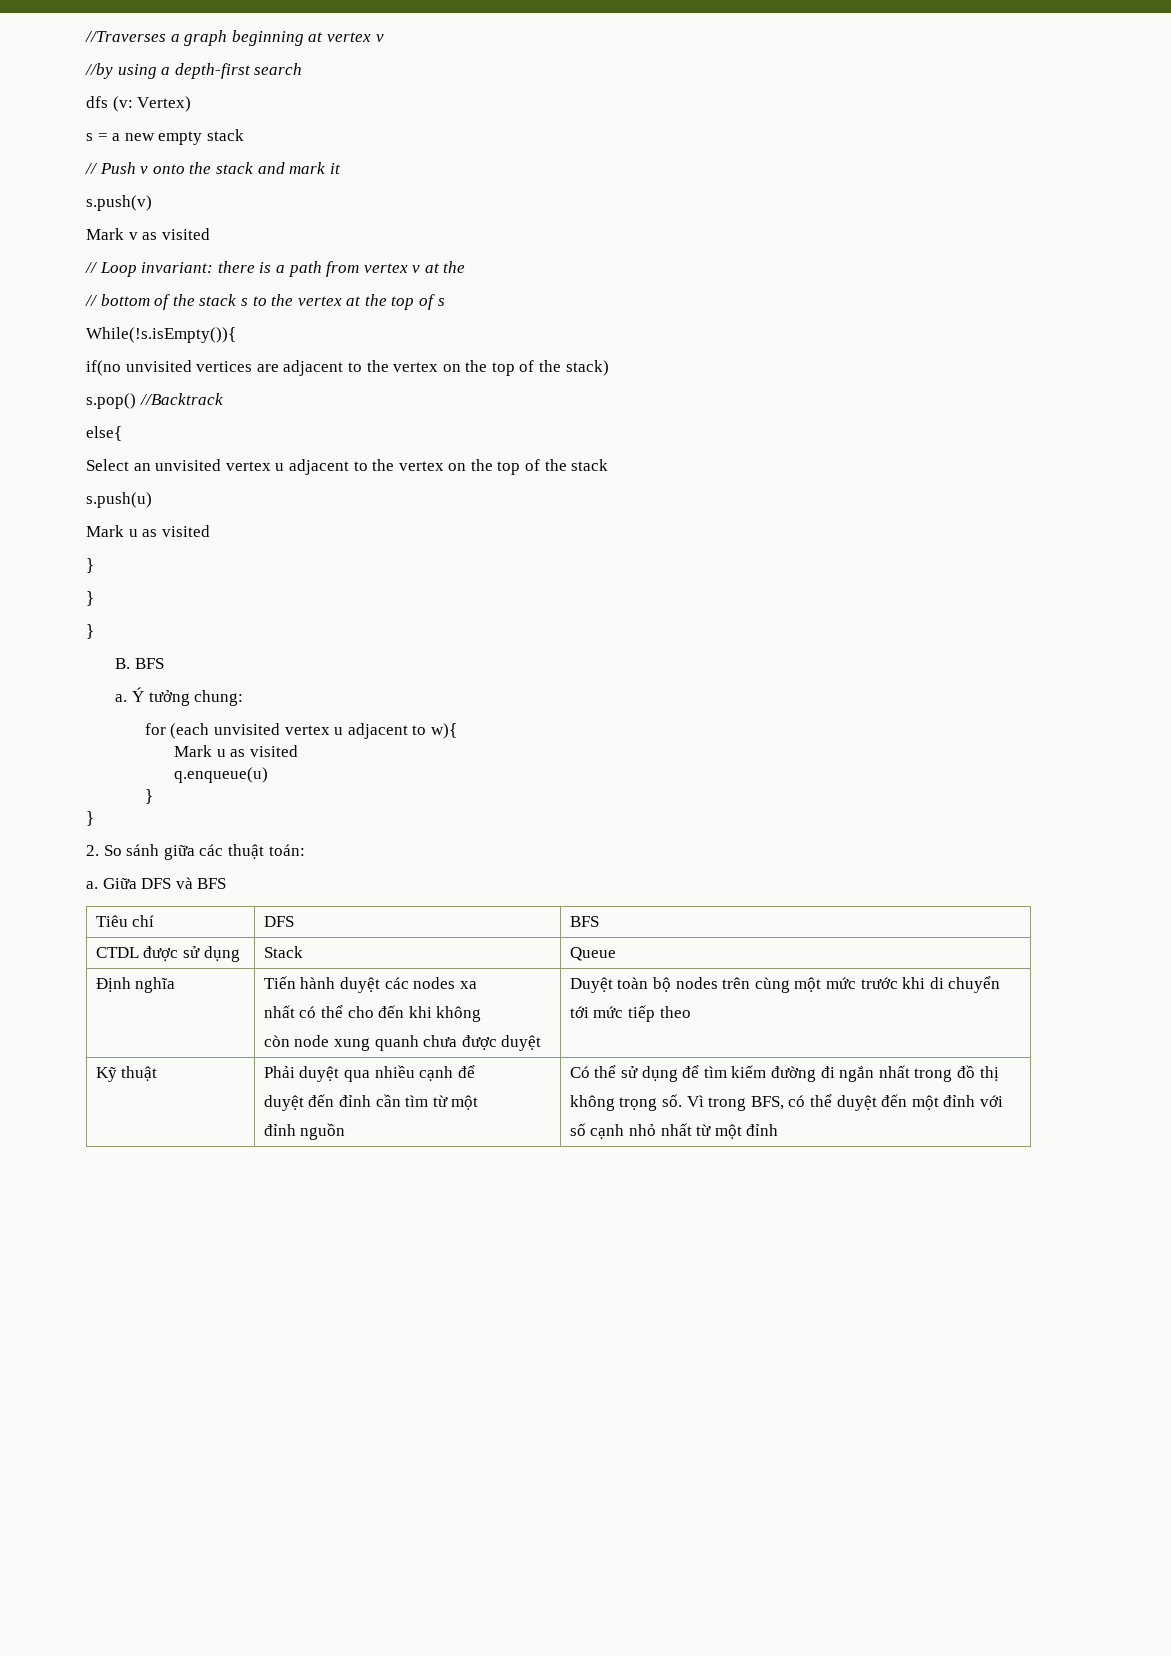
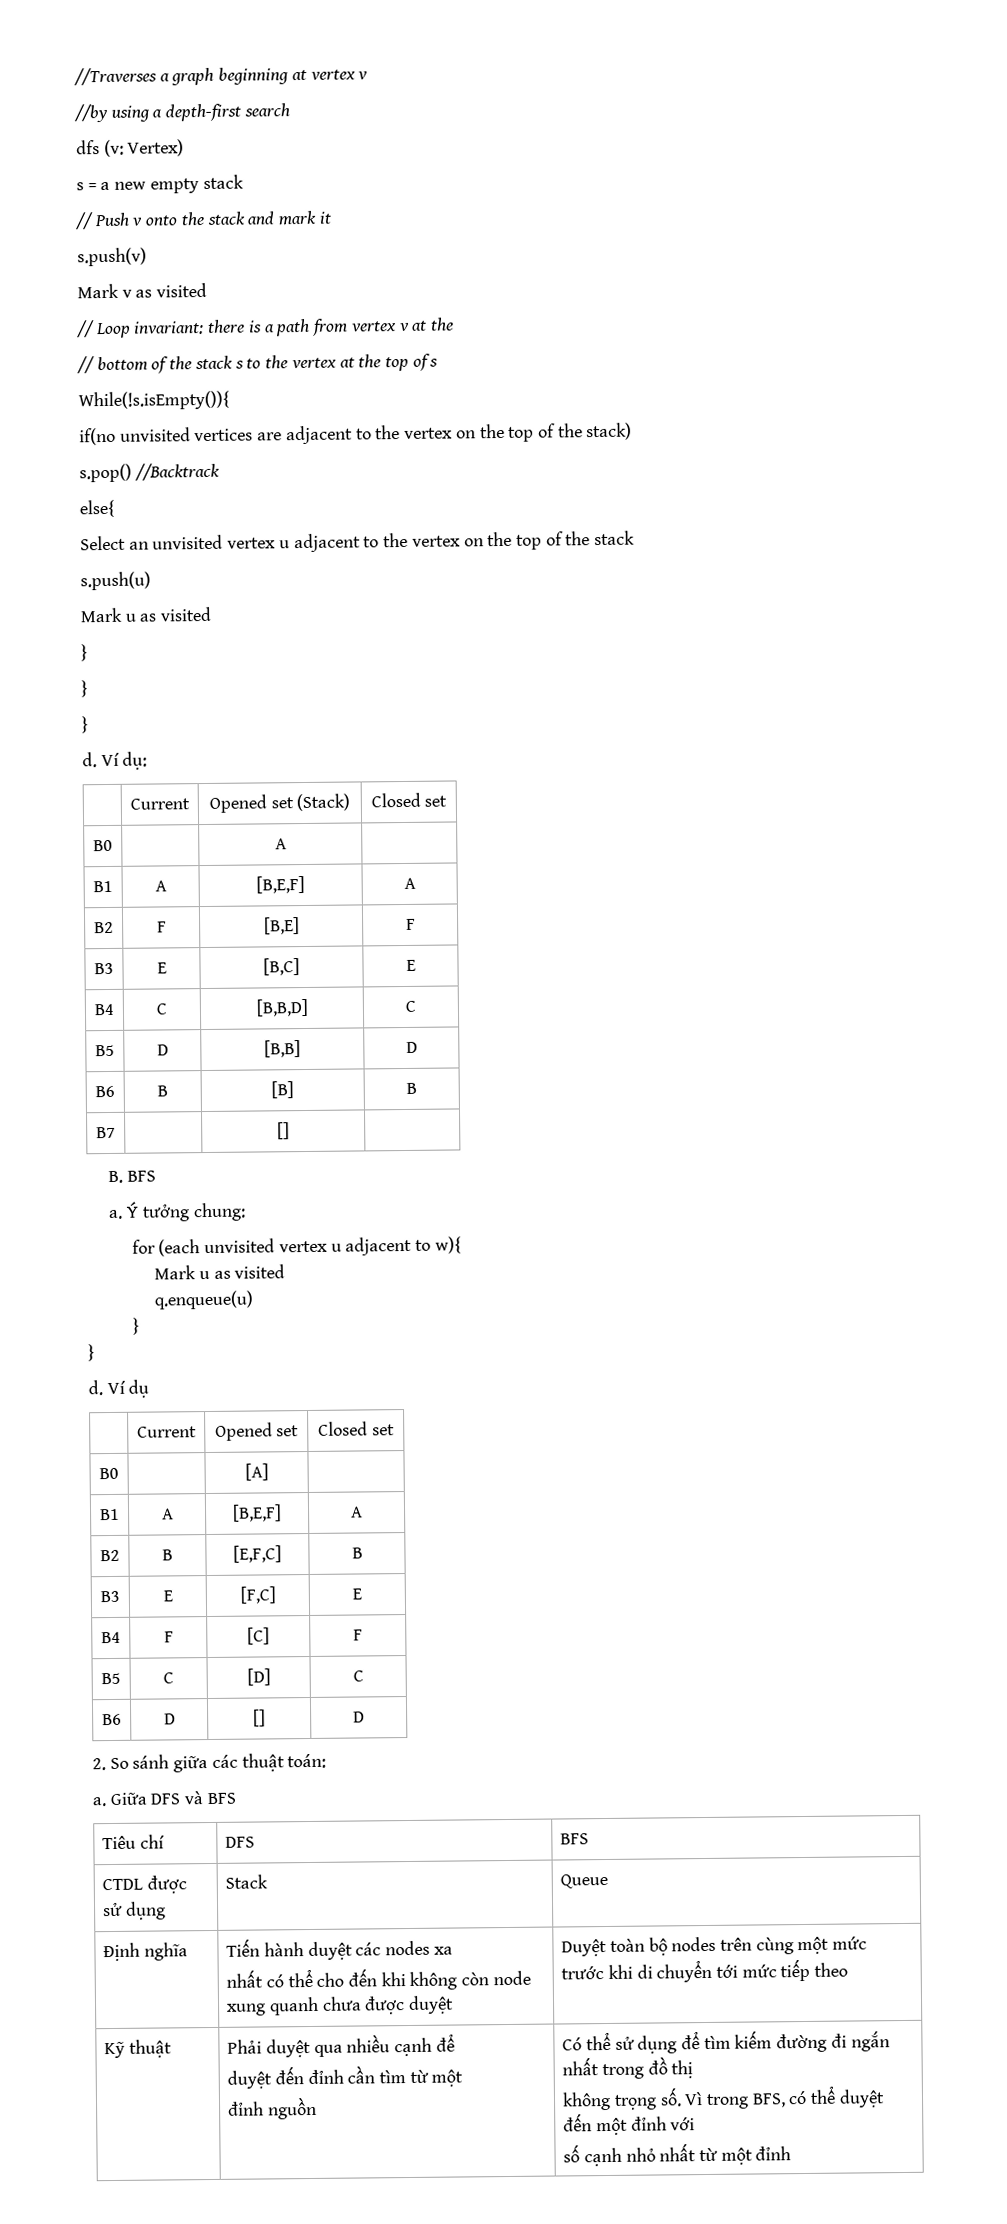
(94, 631) none -> [82,751,148,770] [130,798,190,810] [208,793,351,813] [370,792,448,808] [93,839,113,852] [274,838,287,850] [93,880,113,893] [154,880,167,892] [256,876,305,894] [403,877,416,889] [94,921,114,934] [156,921,167,933] [263,917,300,935] [405,918,416,930] [94,962,114,975] [156,962,167,974] [263,958,300,976] [405,959,416,971] [94,1003,114,1016] [156,1003,167,1015] [255,998,309,1017] [405,1000,416,1012] [95,1044,115,1057] [156,1044,169,1056] [264,1040,301,1058] [405,1041,418,1053] [95,1085,115,1098] [157,1085,168,1097] [271,1081,294,1099] [406,1082,417,1094] [96,1126,116,1139] [277,1122,290,1140] // d. Ví dụ: // | Current | Opened set (Stack) | Closed set // B0 | | A | // B1 | A | [B,E,F] | A // B2 | F | [B,E] | F // B3 | E | [B,C] | E // B4 | C | [B,B,D] | C // B5 | D | [B,B] | D // B6 | B | [B] | B // B7 | | [] |
(94, 818) none -> [88,1379,150,1398] [137,1426,197,1438] [214,1422,300,1441] [318,1421,395,1436] [99,1467,119,1480] [244,1463,269,1481] [99,1508,120,1521] [160,1508,174,1520] [232,1504,282,1522] [350,1506,363,1518] [100,1549,120,1562] [162,1549,173,1561] [233,1545,282,1563] [351,1547,363,1559] [100,1590,120,1603] [162,1590,173,1602] [239,1586,276,1604] [352,1588,362,1600] [101,1631,121,1644] [163,1631,174,1643] [247,1627,270,1645] [353,1629,363,1641] [101,1672,121,1685] [163,1672,174,1684] [246,1668,271,1686] [352,1670,364,1682] [102,1713,122,1726] [163,1713,176,1725] [253,1709,266,1727] [353,1711,365,1723] // d. Ví dụ // | Current | Opened set | Closed set // B0 | | [A] | // B1 | A | [B,E,F] | A // B2 | B | [E,F,C] | B // B3 | E | [F,C] | E // B4 | F | [C] | F // B5 | C | [D] | C // B6 | D | [] | D
(482, 1014) // -> (458, 1980) none
(1001, 984) // -> (713, 1971) none

